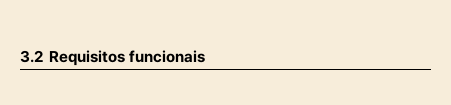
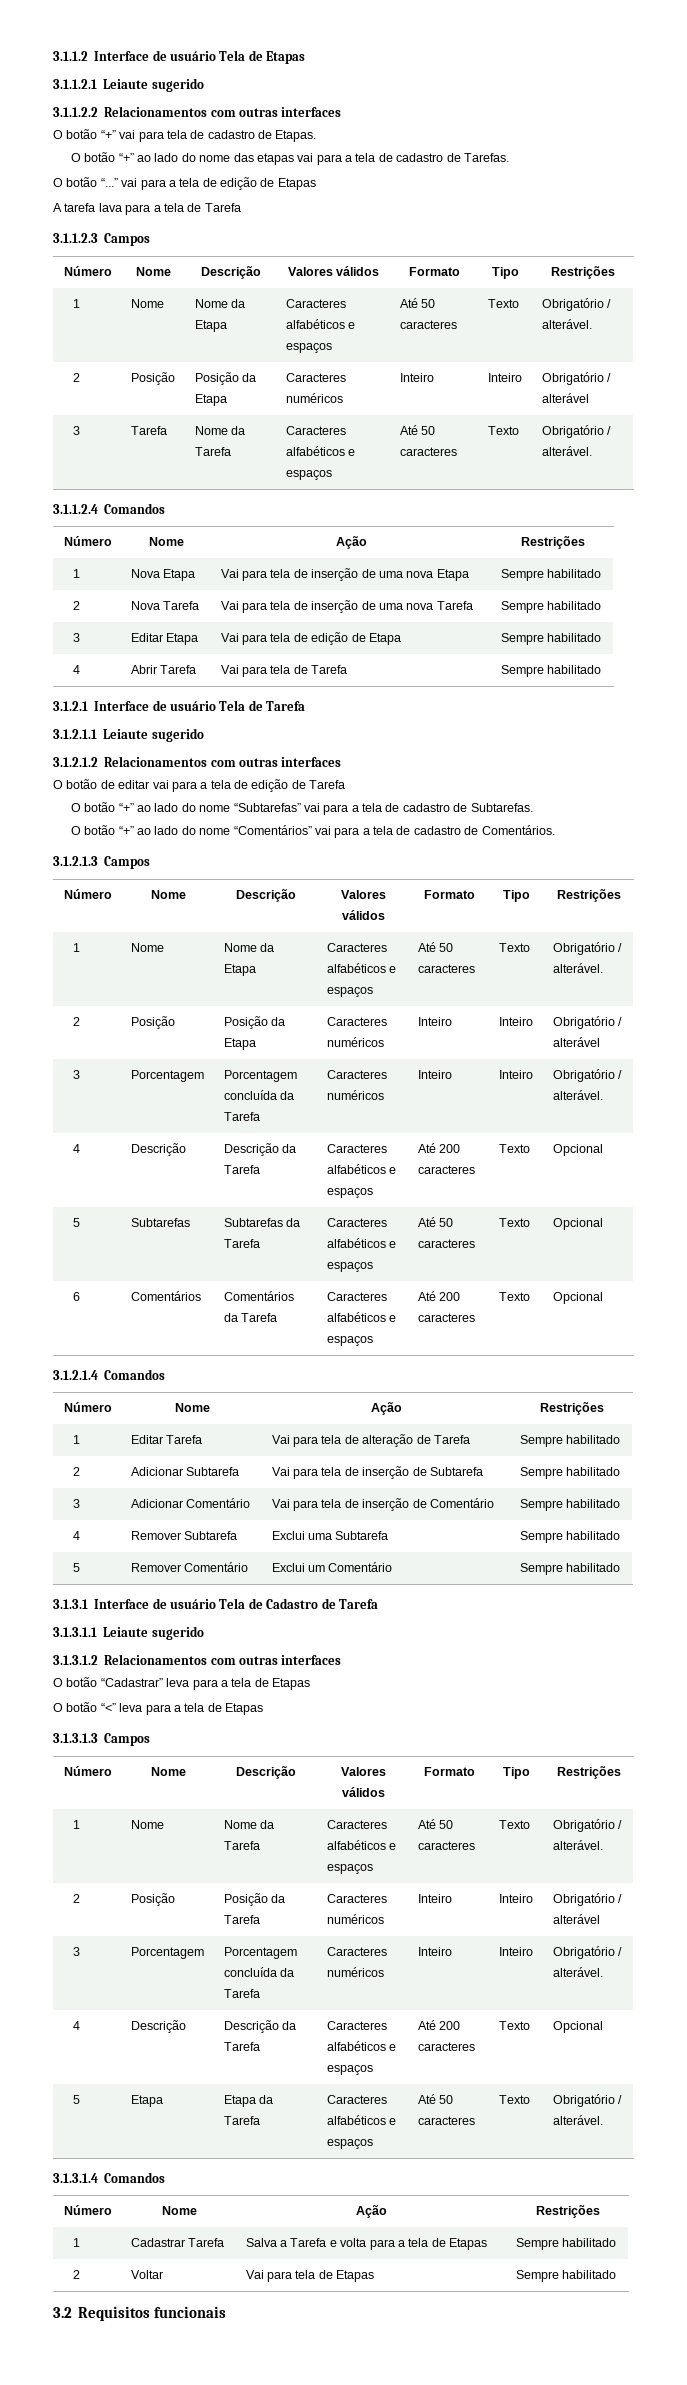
(20, 56) none -> [53,50,306,64] [53,78,204,92] [53,106,342,117] [53,129,317,142] [70,152,509,165] [53,177,316,190] [53,203,241,215] [53,233,151,246] [63,266,112,276] [136,267,171,276] [201,266,261,279] [287,266,380,276] [409,267,460,276] [492,267,519,279] [551,266,615,279] [73,299,81,308] [130,299,164,308] [194,299,246,308] [194,320,227,332] [285,299,346,308] [285,319,356,329] [285,343,332,353] [399,298,436,308] [399,320,457,329] [487,299,519,308] [541,298,612,311] [541,319,592,329] [73,373,81,382] [130,372,175,385] [194,372,257,385] [194,394,227,406] [285,373,346,382] [285,393,343,403] [399,373,434,382] [487,373,522,382] [541,372,612,385] [541,393,589,403] [73,426,81,435] [130,426,167,435] [194,426,246,435] [194,447,231,456] [285,426,346,435] [285,446,356,456] [285,470,332,480] [399,425,436,435] [399,447,457,456] [487,426,519,435] [541,425,612,438] [541,446,592,456] [53,503,166,514] [63,536,112,546] [149,537,184,546] [336,536,367,549] [520,536,585,549] [73,569,81,578] [130,569,196,581] [220,568,469,581] [500,569,602,581] [73,601,81,610] [130,601,200,610] [220,600,473,613] [500,601,602,613] [73,633,81,642] [130,633,199,645] [220,632,401,645] [500,633,602,645] [73,665,81,674] [130,665,197,674] [220,665,348,677] [500,665,602,677] [53,700,306,711] [53,728,204,742] [53,756,342,767] [53,779,346,792] [70,802,533,815] [70,825,555,838] [53,856,151,869] [63,889,112,899] [150,890,186,899] [236,889,296,902] [340,890,386,899] [341,910,385,920] [423,890,475,899] [503,890,530,902] [556,889,621,902] [73,943,81,952] [130,943,164,952] [223,943,275,952] [223,964,256,976] [326,943,387,952] [326,963,397,973] [326,987,373,997] [417,942,454,952] [417,964,475,973] [498,943,530,952] [552,942,623,955] [552,963,603,973] [73,1017,81,1026] [130,1016,175,1029] [223,1016,286,1029] [223,1038,256,1050] [326,1017,387,1026] [326,1037,384,1047] [417,1017,452,1026] [498,1017,533,1026] [552,1016,623,1029] [552,1037,600,1047] [73,1070,81,1079] [130,1070,204,1082] [223,1070,297,1082] [223,1090,295,1100] [223,1112,260,1121] [326,1070,387,1079] [326,1090,384,1100] [417,1070,452,1079] [498,1070,533,1079] [552,1069,623,1082] [552,1090,603,1100] [73,1144,81,1153] [130,1143,186,1156] [223,1143,297,1156] [223,1165,260,1174] [326,1144,387,1153] [326,1164,397,1174] [326,1188,373,1198] [417,1143,461,1153] [417,1165,475,1174] [498,1144,530,1153] [552,1144,603,1156] [73,1218,81,1227] [130,1218,190,1227] [223,1218,301,1227] [223,1239,260,1248] [326,1218,387,1227] [326,1238,397,1248] [326,1262,373,1272] [417,1217,454,1227] [417,1239,475,1248] [498,1218,530,1227] [552,1218,603,1230] [73,1292,81,1301] [130,1291,201,1301] [223,1291,294,1301] [223,1313,278,1322] [326,1292,387,1301] [326,1312,397,1322] [326,1336,373,1346] [417,1291,461,1301] [417,1313,475,1322] [498,1292,530,1301] [552,1292,603,1304] [53,1369,166,1380] [63,1402,112,1412] [174,1403,210,1412] [371,1402,402,1415] [539,1402,604,1415] [73,1435,81,1444] [130,1435,203,1444] [271,1434,470,1447] [519,1435,621,1447] [73,1467,81,1476] [130,1467,240,1476] [271,1466,483,1479] [519,1467,621,1479] [73,1499,81,1508] [130,1498,251,1508] [271,1498,494,1511] [519,1499,621,1511] [73,1531,81,1540] [130,1531,238,1540] [271,1531,389,1540] [519,1531,621,1543] [73,1563,81,1572] [130,1562,249,1572] [271,1562,393,1572] [519,1563,621,1575] [53,1598,378,1609] [53,1626,204,1640] [53,1654,342,1665] [53,1677,310,1690] [53,1702,263,1715] [53,1733,151,1746] [63,1766,112,1776] [150,1767,186,1776] [236,1766,296,1779] [340,1767,386,1776] [341,1787,385,1797] [423,1767,475,1776] [503,1767,530,1779] [556,1766,621,1779] [73,1820,81,1829] [130,1820,164,1829] [223,1820,275,1829] [223,1841,260,1850] [326,1820,387,1829] [326,1840,397,1850] [326,1864,373,1874] [417,1819,454,1829] [417,1841,475,1850] [498,1820,530,1829] [552,1819,623,1832] [552,1840,603,1850] [73,1894,81,1903] [130,1893,175,1906] [223,1893,286,1906] [223,1915,260,1924] [326,1894,387,1903] [326,1914,384,1924] [417,1894,452,1903] [498,1894,533,1903] [552,1893,623,1906] [552,1914,600,1924] [73,1947,81,1956] [130,1947,204,1959] [223,1947,297,1959] [223,1967,295,1977] [223,1989,260,1998] [326,1947,387,1956] [326,1967,384,1977] [417,1947,452,1956] [498,1947,533,1956] [552,1946,623,1959] [552,1967,603,1977] [73,2021,81,2030] [130,2020,186,2033] [223,2020,297,2033] [223,2042,260,2051] [326,2021,387,2030] [326,2041,397,2051] [326,2065,373,2075] [417,2020,461,2030] [417,2042,475,2051] [498,2021,530,2030] [552,2021,603,2033] [73,2095,81,2104] [130,2095,163,2107] [223,2095,274,2107] [223,2116,260,2125] [326,2095,387,2104] [326,2115,397,2125] [326,2139,373,2149] [417,2094,454,2104] [417,2116,475,2125] [498,2095,530,2104] [552,2094,623,2107] [552,2115,603,2125] [53,2172,166,2183] [63,2205,112,2215] [161,2206,197,2215] [356,2205,387,2218] [535,2205,600,2218] [73,2238,81,2247] [130,2238,225,2247] [245,2238,488,2250] [515,2238,617,2250] [73,2270,81,2279] [130,2270,163,2279] [245,2270,375,2282] [515,2270,617,2282] 3.1.1.2 Interface de usuário Tela de Etapas // 3.1.1.2.1 Leiaute sugerido // 3.1.1.2.2 Relacionamentos com outras interfaces // O botão “+” vai para tela de cadastro de Etapas. // O botão “+” ao lado do nome das etapas vai para a tela de cadastro de Tarefas. // O botão “...” vai para a tela de edição de Etapas // A tarefa lava para a tela de Tarefa // 3.1.1.2.3 Campos // Número | Nome | Descrição | Valores válidos | Formato | Tipo | Restrições // 1 | Nome | Nome da Etapa | Caracteres alfabéticos e espaços | Até 50 caracteres | Texto | Obrigatório / alterável. // 2 | Posição | Posição da Etapa | Caracteres numéricos | Inteiro | Inteiro | Obrigatório / alterável // 3 | Tarefa | Nome da Tarefa | Caracteres alfabéticos e espaços | Até 50 caracteres | Texto | Obrigatório / alterável. // 3.1.1.2.4 Comandos // Número | Nome | Ação | Restrições // 1 | Nova Etapa | Vai para tela de inserção de uma nova Etapa | Sempre habilitado // 2 | Nova Tarefa | Vai para tela de inserção de uma nova Tarefa | Sempre habilitado // 3 | Editar Etapa | Vai para tela de edição de Etapa | Sempre habilitado // 4 | Abrir Tarefa | Vai para tela de Tarefa | Sempre habilitado // 3.1.2.1 Interface de usuário Tela de Tarefa // 3.1.2.1.1 Leiaute sugerido // 3.1.2.1.2 Relacionamentos com outras interfaces // O botão de editar vai para a tela de edição de Tarefa // O botão “+” ao lado do nome “Subtarefas” vai para a tela de cadastro de Subtarefas. // O botão “+” ao lado do nome “Comentários” vai para a tela de cadastro de Comentários. // 3.1.2.1.3 Campos // Número | Nome | Descrição | Valores válidos | Formato | Tipo | Restrições // 1 | Nome | Nome da Etapa | Caracteres alfabéticos e espaços | Até 50 caracteres | Texto | Obrigatório / alterável. // 2 | Posição | Posição da Etapa | Caracteres numéricos | Inteiro | Inteiro | Obrigatório / alterável // 3 | Porcentagem | Porcentagem concluída da Tarefa | Caracteres numéricos | Inteiro | Inteiro | Obrigatório / alterável. // 4 | Descrição | Descrição da Tarefa | Caracteres alfabéticos e espaços | Até 200 caracteres | Texto | Opcional // 5 | Subtarefas | Subtarefas da Tarefa | Caracteres alfabéticos e espaços | Até 50 caracteres | Texto | Opcional // 6 | Comentários | Comentários da Tarefa | Caracteres alfabéticos e espaços | Até 200 caracteres | Texto | Opcional // 3.1.2.1.4 Comandos // Número | Nome | Ação | Restrições // 1 | Editar Tarefa | Vai para tela de alteração de Tarefa | Sempre habilitado // 2 | Adicionar Subtarefa | Vai para tela de inserção de Subtarefa | Sempre habilitado // 3 | Adicionar Comentário | Vai para tela de inserção de Comentário | Sempre habilitado // 4 | Remover Subtarefa | Exclui uma Subtarefa | Sempre habilitado // 5 | Remover Comentário | Exclui um Comentário | Sempre habilitado // 3.1.3.1 Interface de usuário Tela de Cadastro de Tarefa // 3.1.3.1.1 Leiaute sugerido // 3.1.3.1.2 Relacionamentos com outras interfaces // O botão “Cadastrar” leva para a tela de Etapas // O botão “<” leva para a tela de Etapas // 3.1.3.1.3 Campos // Número | Nome | Descrição | Valores válidos | Formato | Tipo | Restrições // 1 | Nome | Nome da Tarefa | Caracteres alfabéticos e espaços | Até 50 caracteres | Texto | Obrigatório / alterável. // 2 | Posição | Posição da Tarefa | Caracteres numéricos | Inteiro | Inteiro | Obrigatório / alterável // 3 | Porcentagem | Porcentagem concluída da Tarefa | Caracteres numéricos | Inteiro | Inteiro | Obrigatório / alterável. // 4 | Descrição | Descrição da Tarefa | Caracteres alfabéticos e espaços | Até 200 caracteres | Texto | Opcional // 5 | Etapa | Etapa da Tarefa | Caracteres alfabéticos e espaços | Até 50 caracteres | Texto | Obrigatório / alterável. // 3.1.3.1.4 Comandos // Número | Nome | Ação | Restrições // 1 | Cadastrar Tarefa | Salva a Tarefa e volta para a tela de Etapas | Sempre habilitado // 2 | Voltar | Vai para tela de Etapas | Sempre habilitado //

